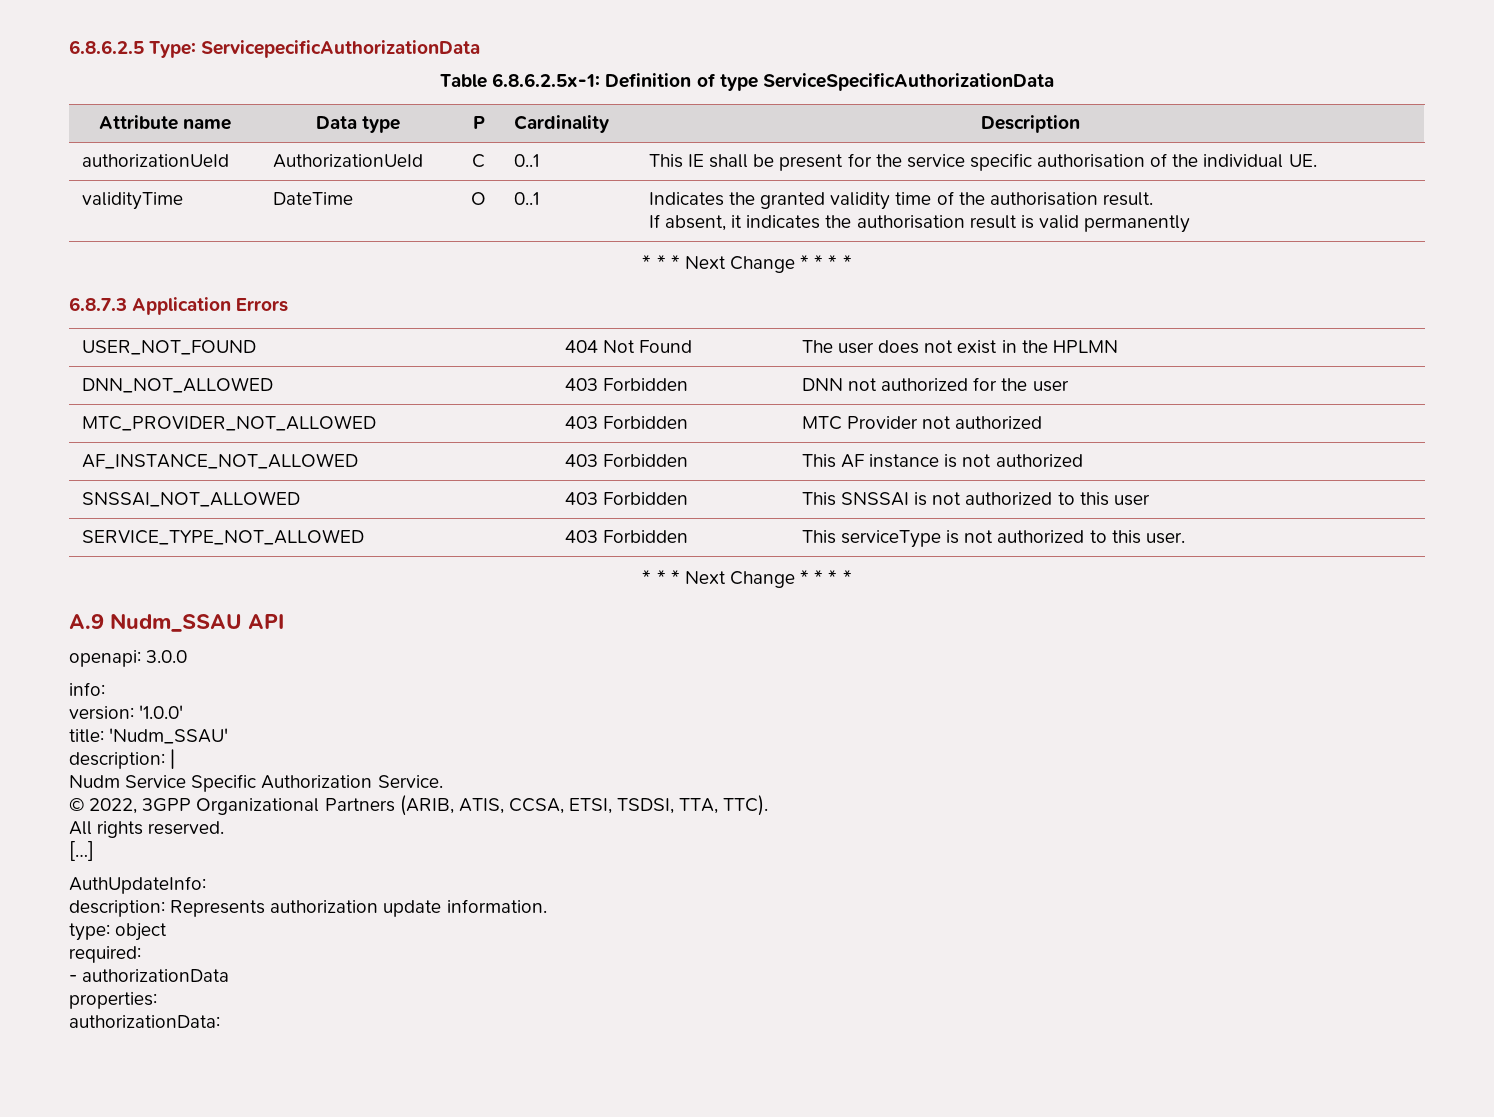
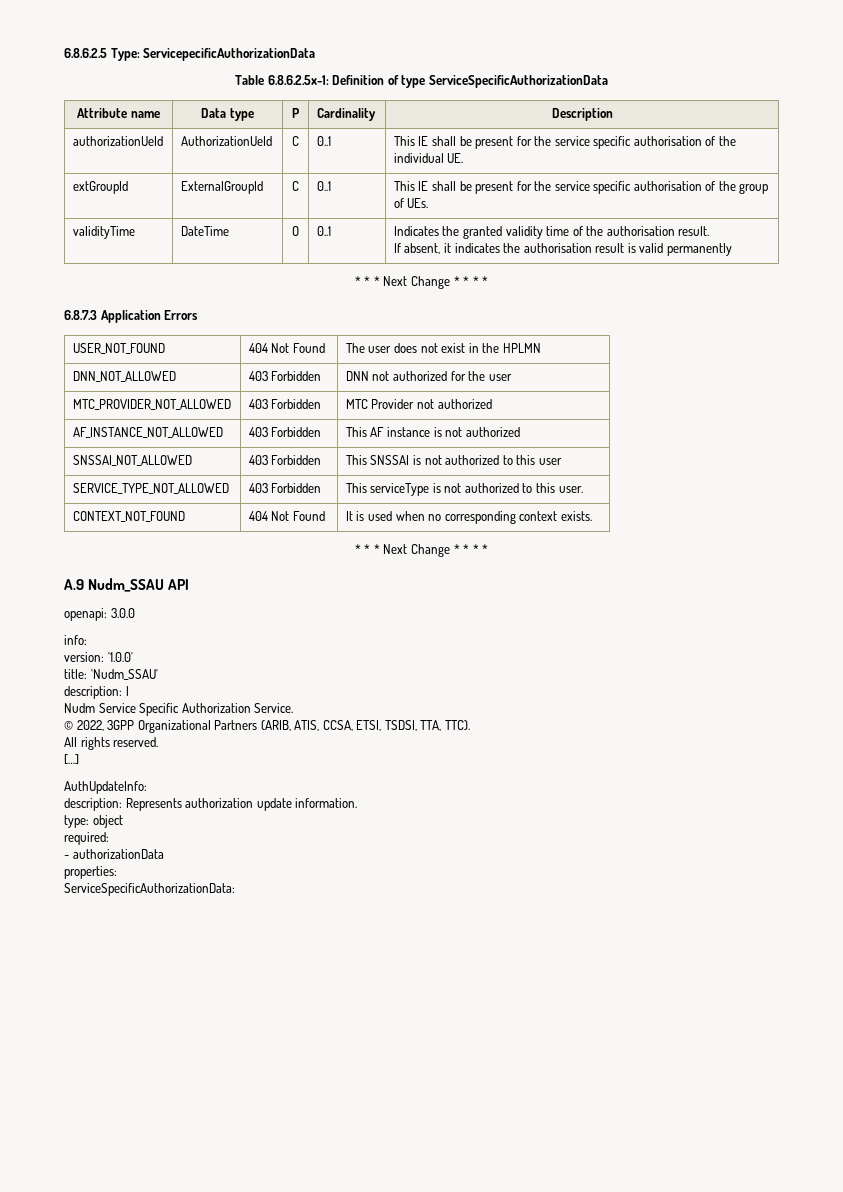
(1317, 160) none -> [72,181,128,194] [180,181,263,194] [292,181,299,191] [316,181,331,191] [393,181,769,194] [393,198,429,208] // extGroupId | ExternalGroupId | C | 0..1 | This IE shall be present for the service specific authorisation of the group of UEs.
(1185, 538) none -> [72,511,185,522] [248,511,325,521] [345,511,592,524] // CONTEXT_NOT_FOUND | 404 Not Found | It is used when no corresponding context exists.
[69,1015,220,1028] authorizationData: -> [64,883,235,896] ServiceSpecificAuthorizationData:

